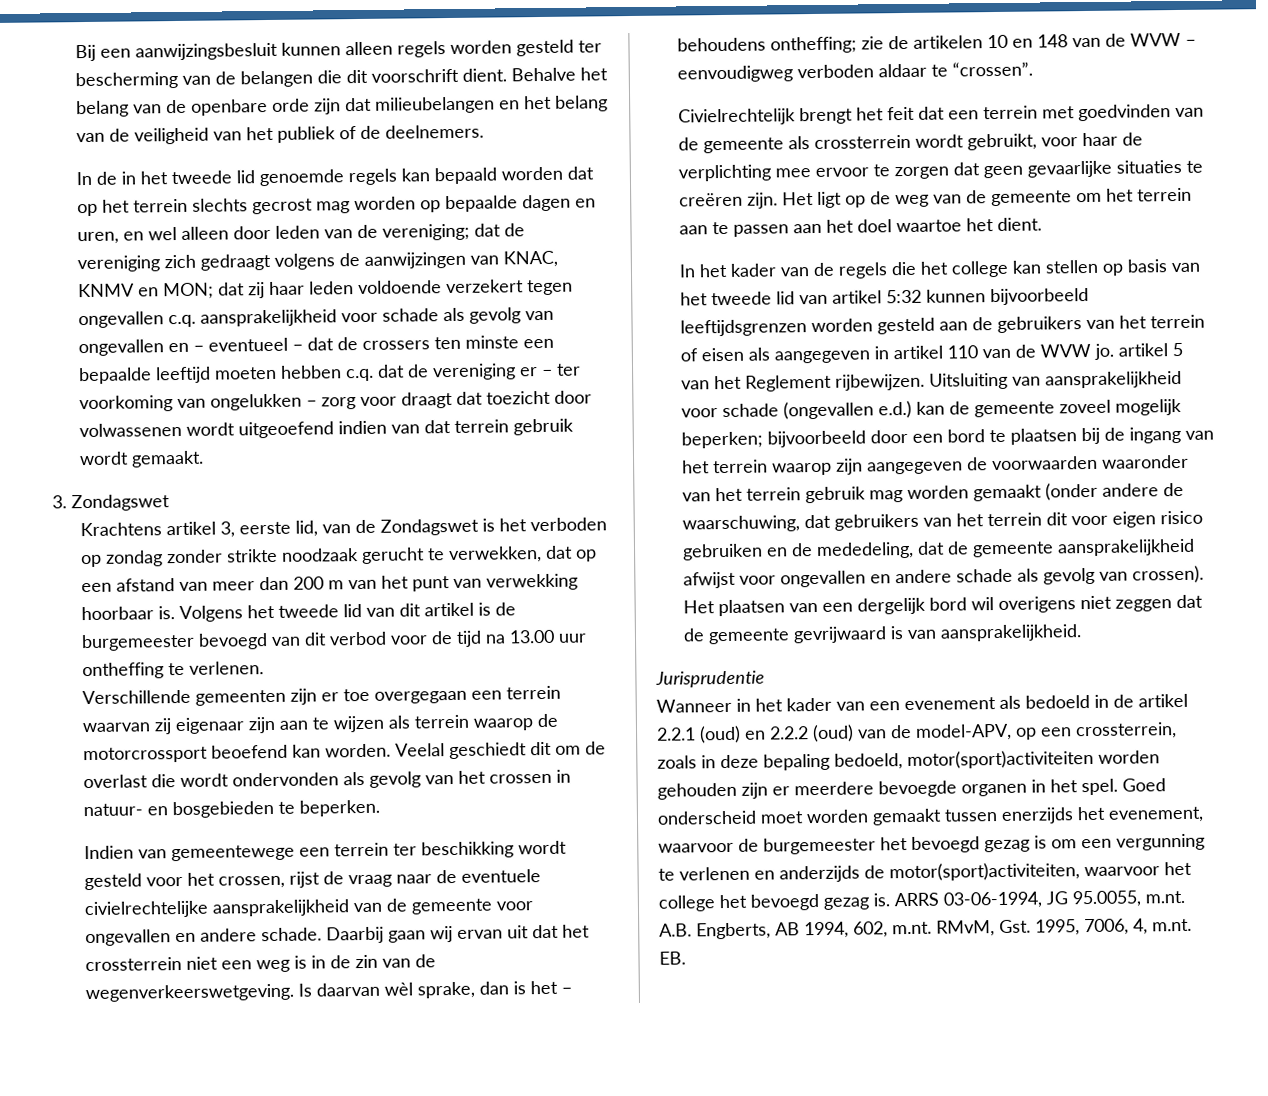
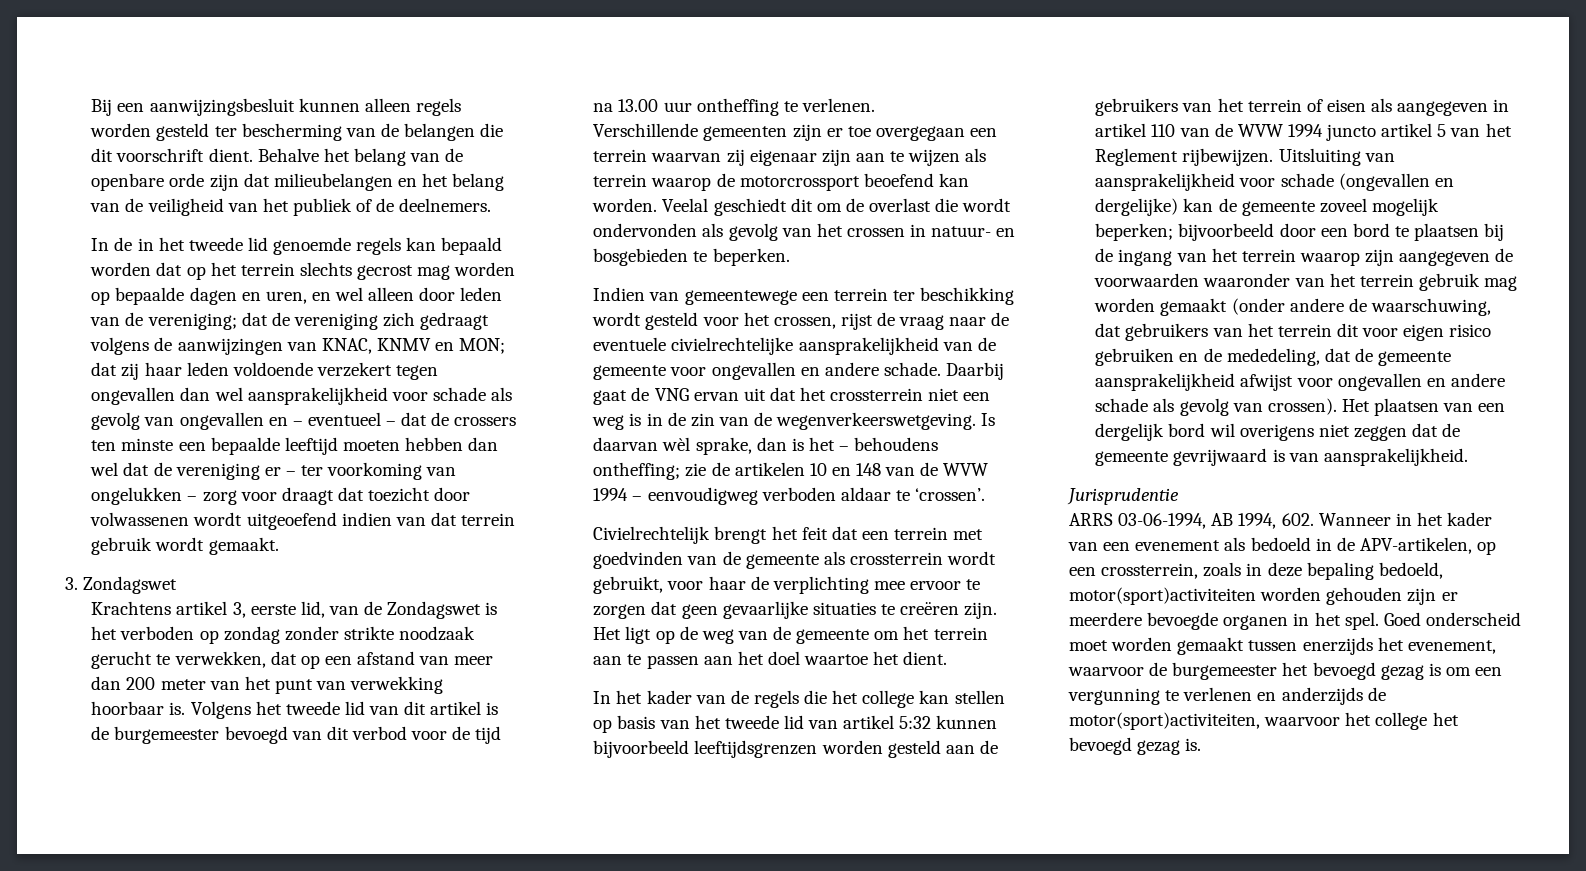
[167,314,196,328] c.q. -> [180,387,243,401] dan wel
[345,368,374,382] c.q. -> [468,437,499,451] [90,462,119,476] dan wel
[327,580,344,590] m -> [160,679,206,690] meter
[387,926,453,943] gaan wij -> [593,387,689,405] gaat de VNG
(1181, 39) none -> [593,488,629,501] 1994
[951,61,1033,77] “crossen”. -> [915,488,986,501] ‘crossen’.
[1093,343,1114,360] jo. -> [1287,124,1377,141] 1994 juncto
[877,400,912,419] e.d.) -> [1434,178,1454,187] [1095,198,1179,216] en dergelijke)
(765, 679) none -> [1069,513,1314,529] ARRS 03-06-1994, AB 1994, 602.
[1138,693,1188,708] [656,723,1012,744] artikel 2.2.1 (oud) en 2.2.2 (oud) van de model-APV, -> [1359,537,1472,554] APV-artikelen,
[894,890,1185,909] [659,918,1192,940] [659,951,686,965] ARRS 03-06-1994, JG 95.0055, m.nt. A.B. Engberts, AB 1994, 602, m.nt. RMvM, Gst. 1995, 7006, 4, m.nt. EB. -> (1202, 744) none

